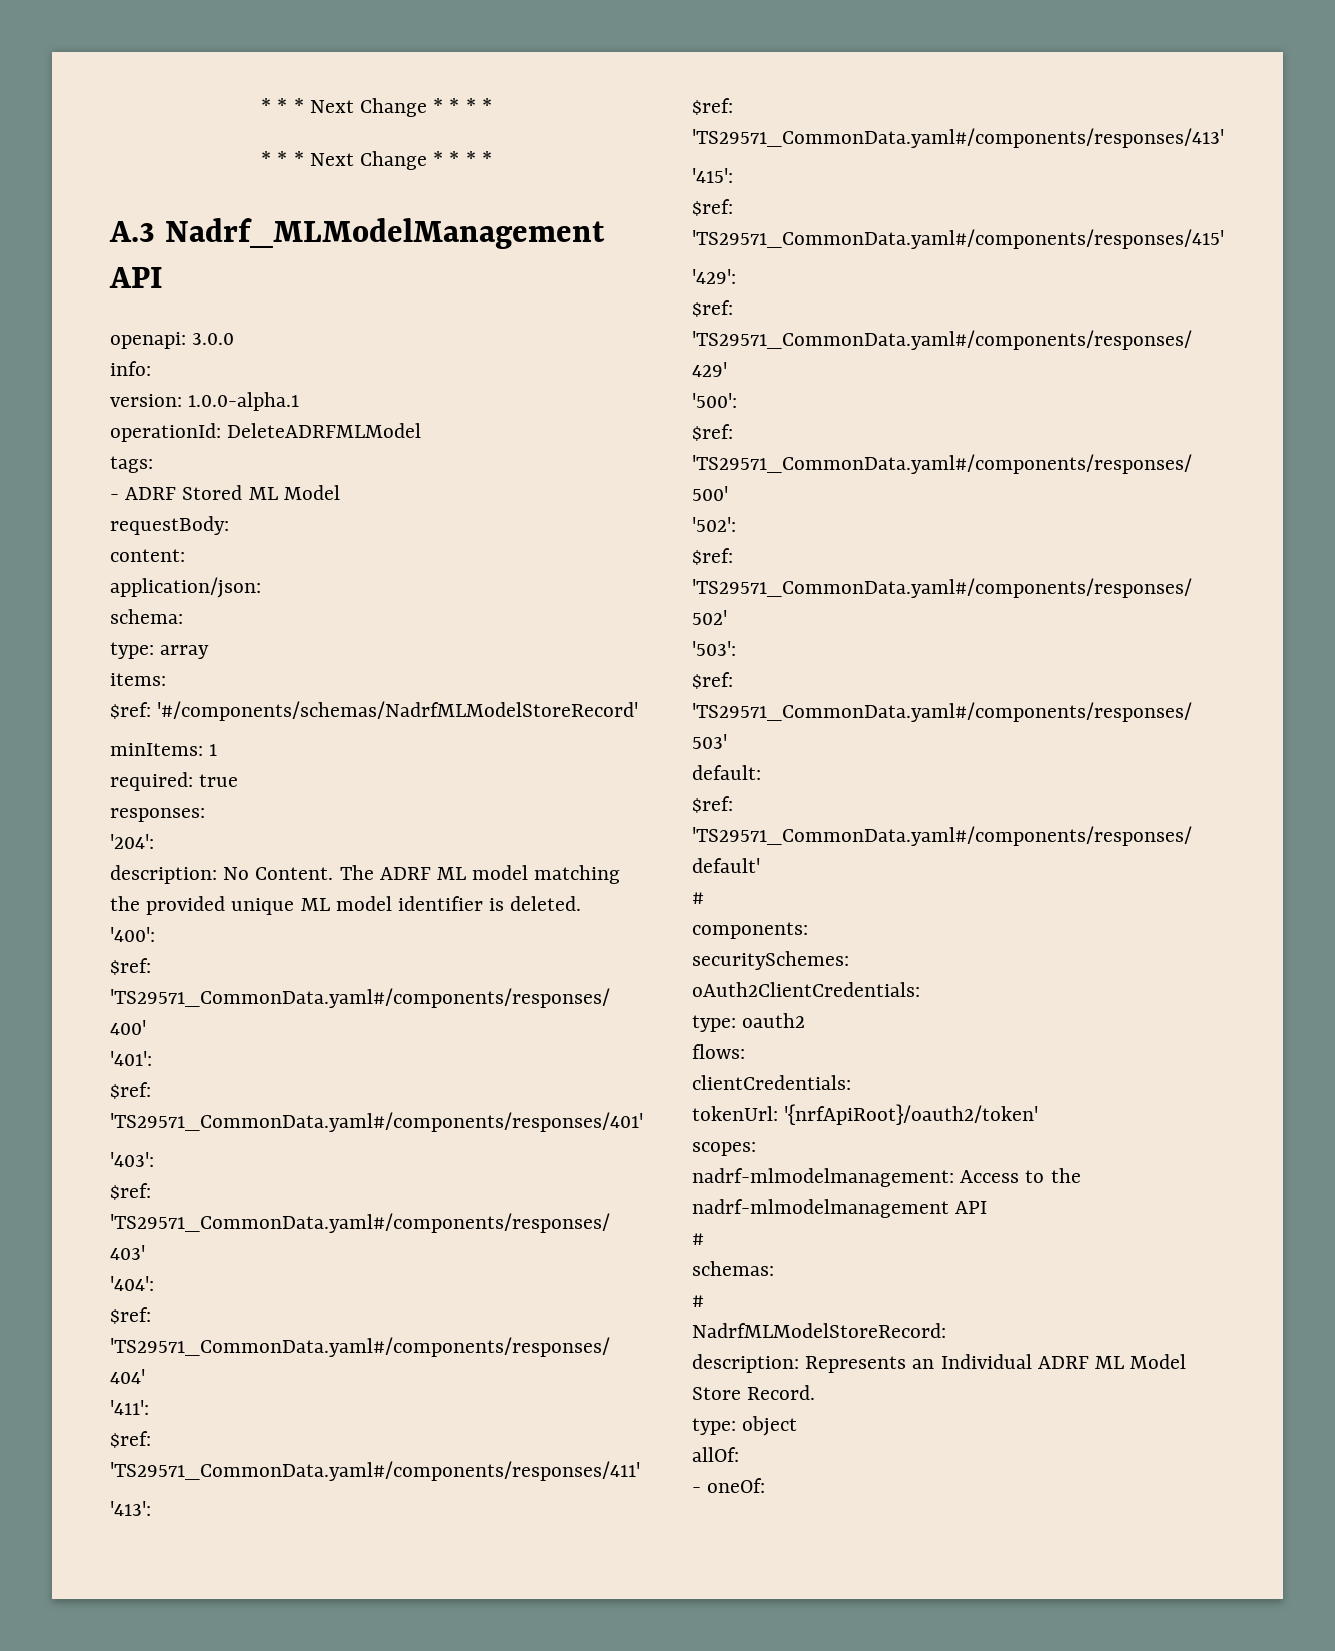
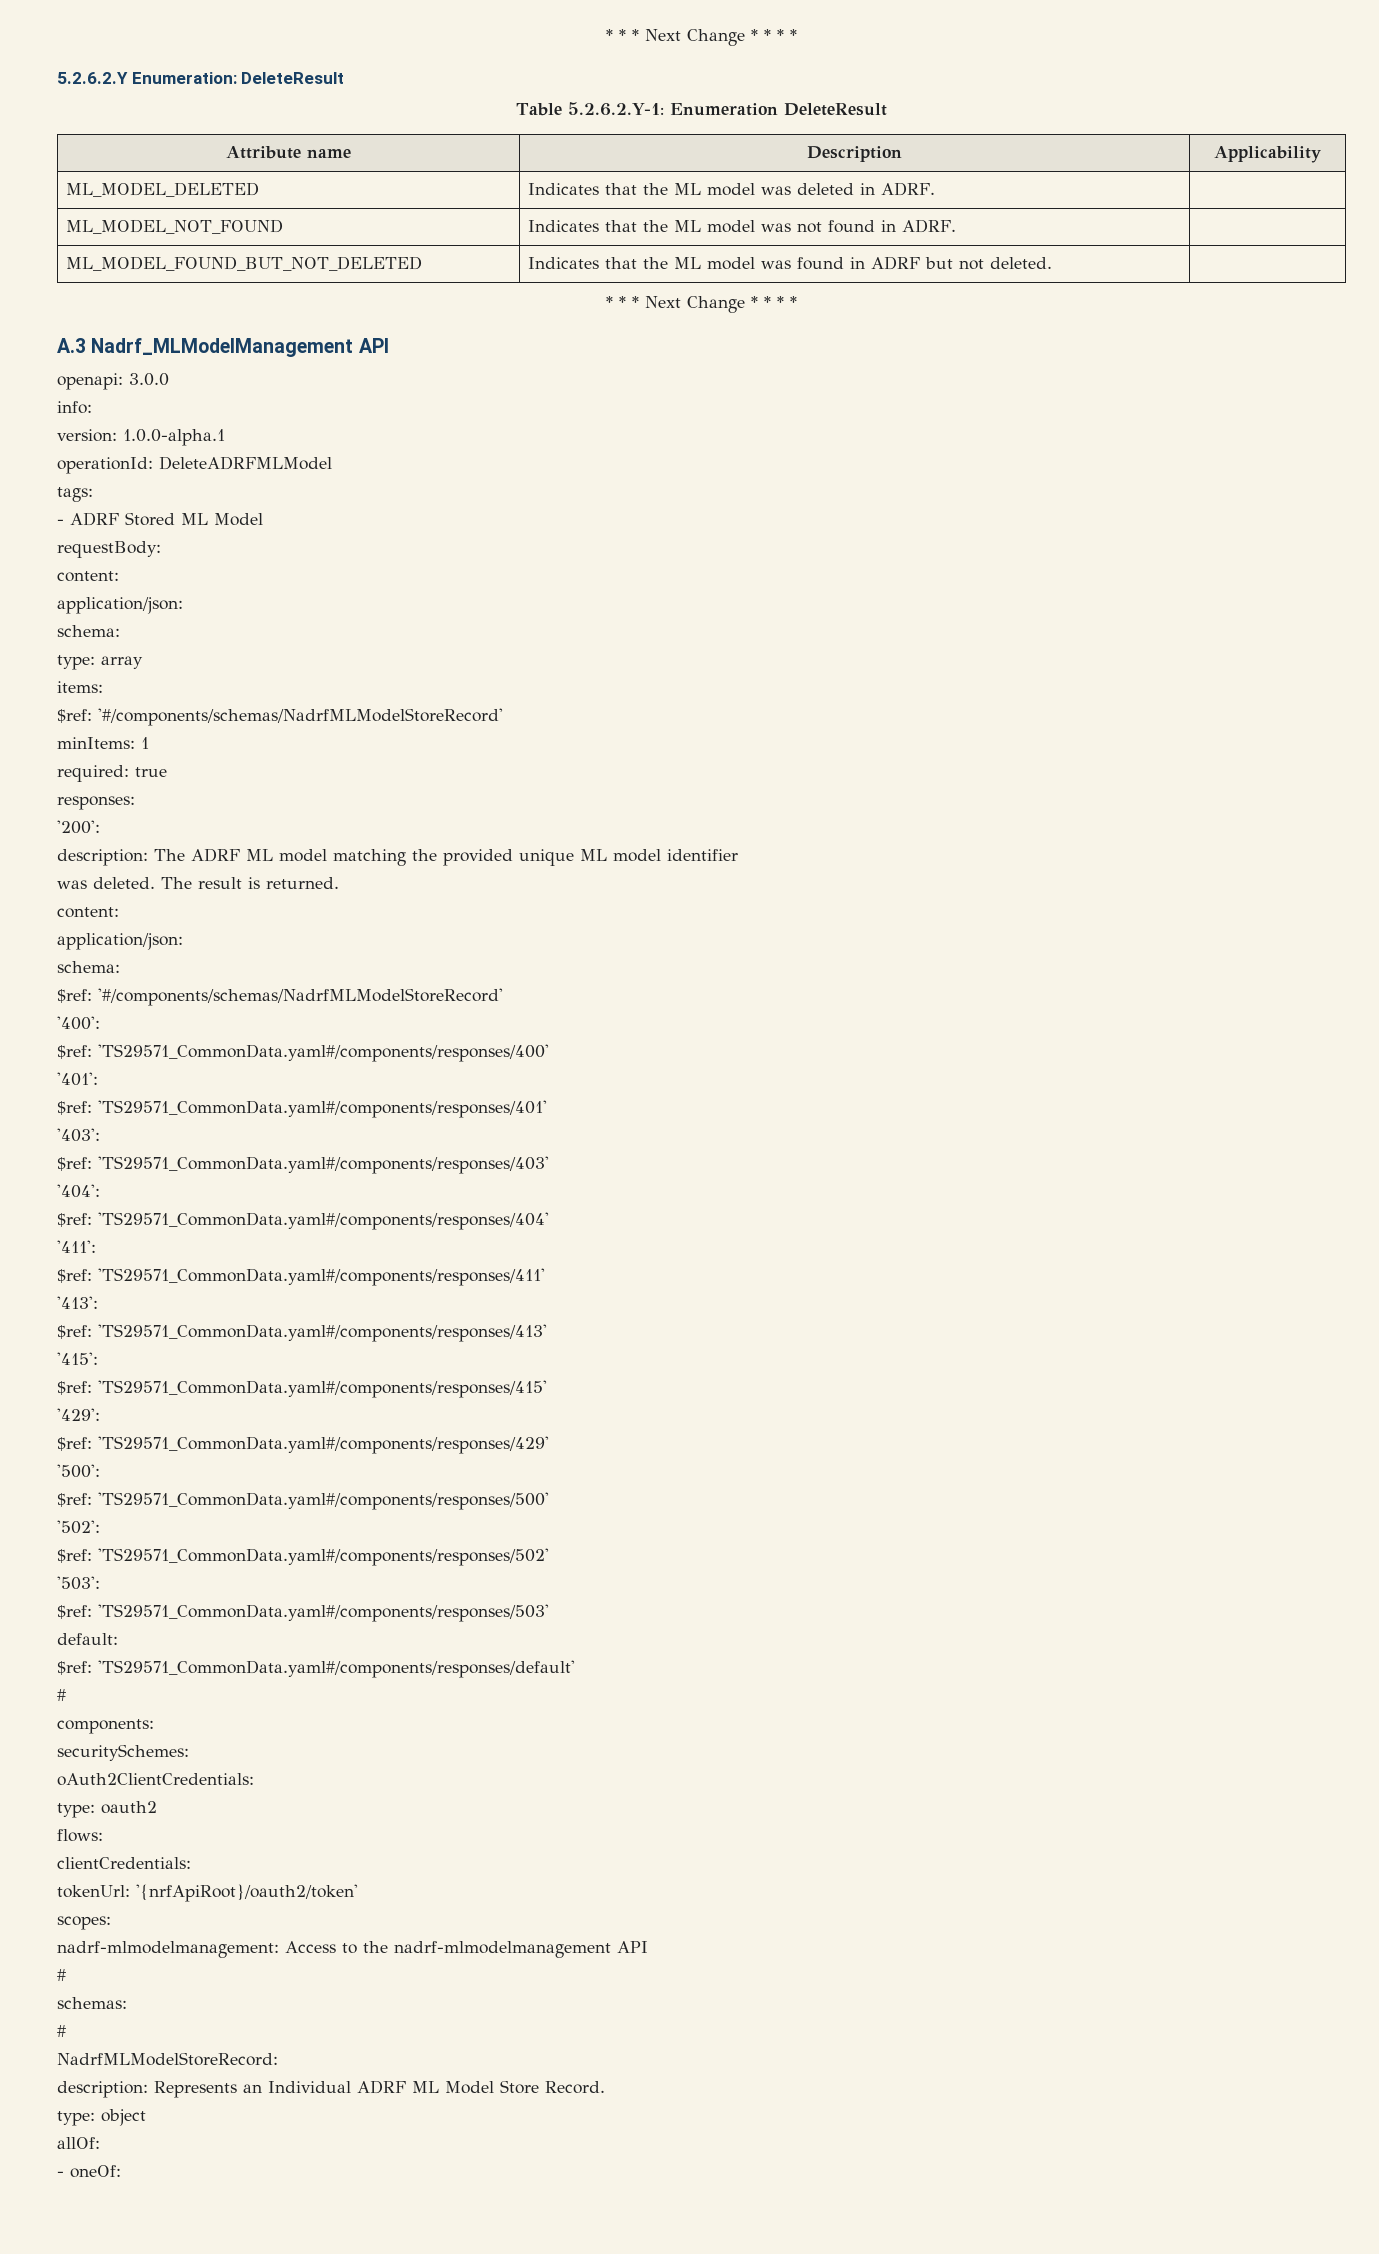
[261,98,492,117] * * * Next Change * * * * -> [606,29,797,46] [57,72,345,84] [515,102,888,116] [226,146,351,159] [807,146,903,162] [1214,146,1321,163] [65,182,259,197] [527,182,935,196] [65,219,283,234] [527,219,956,233] [65,256,422,271] [527,256,1052,270] * * * Next Change * * * * // 5.2.6.2.Y Enumeration: DeleteResult // Table 5.2.6.2.Y-1: Enumeration DeleteResult // Attribute name | Description | Applicability // ML_MODEL_DELETED | Indicates that the ML model was deleted in ADRF. | // ML_MODEL_NOT_FOUND | Indicates that the ML model was not found in ADRF. | // ML_MODEL_FOUND_BUT_NOT_DELETED | Indicates that the ML model was found in ADRF but not deleted. |
[110,834,154,849] [110,865,334,884] '204': // description: No Content. -> [57,820,100,834] [57,849,148,866] '200': // description:
[489,896,582,911] is deleted. -> [57,877,339,889] [57,907,119,918] [57,933,183,950] [57,961,120,973] [57,988,503,1006] // was deleted. The result is returned. // content: // application/json: // schema: // $ref: '#/components/schemas/NadrfMLModelStoreRecord'

